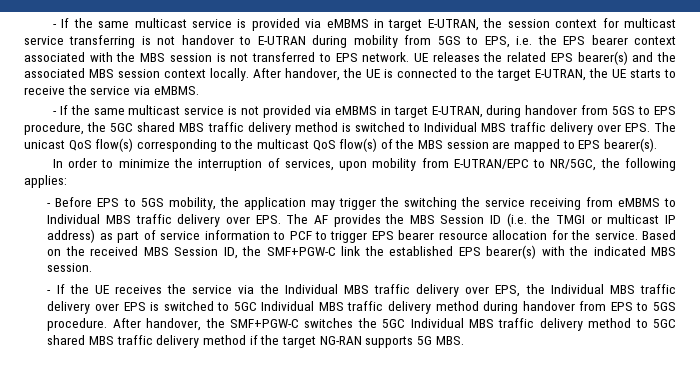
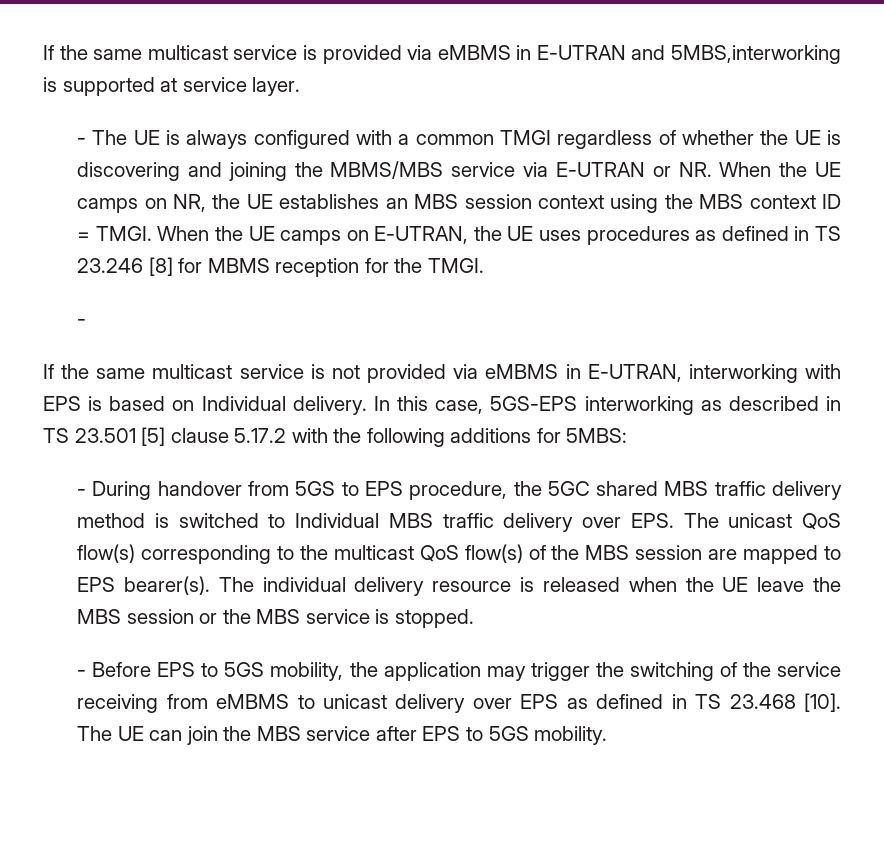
[52,24,57,28] - -> (43, 52) none
[388,18,677,31] [24,35,677,48] [24,51,676,65] [24,68,676,81] [24,85,199,95] [52,111,57,115] target E-UTRAN, the session context for multicast service transferring is not handover to E-UTRAN during mobility from 5GS to EPS, i.e. the EPS bearer context associated with the MBS session is not transferred to EPS network. UE releases the related EPS bearer(s) and the associated MBS session context locally. After handover, the UE is connected to the target E-UTRAN, the UE starts to receive the service via eMBMS. // - -> [536,45,841,64] [43,77,301,96] [77,130,841,149] [77,161,842,181] [77,194,841,213] [77,226,842,245] [77,257,484,277] [77,319,87,326] E-UTRAN and 5MBS,interworking is supported at service layer. // - The UE is always configured with a common TMGI regardless of whether the UE is discovering and joining the MBMS/MBS service via E-UTRAN or NR. When the UE camps on NR, the UE establishes an MBS session context using the MBS context ID = TMGI. When the UE camps on E-UTRAN, the UE uses procedures as defined in TS 23.246 [8] for MBMS reception for the TMGI. // - //
[393,105,522,118] target E-UTRAN, during -> [587,364,841,383] [43,396,842,415] [43,427,628,447] [77,481,152,500] E-UTRAN, interworking with EPS is based on Individual delivery. In this case, 5GS-EPS interworking as described in TS 23.501 [5] clause 5.17.2 with the following additions for 5MBS: // - During
[52,158,677,171] [24,175,67,188] // In order to minimize the interruption of services, upon mobility from E-UTRAN/EPC to NR/5GC, the following applies: -> [218,577,842,596] [77,609,474,628] The individual delivery resource is released when the UE leave the MBS session or the MBS service is stopped.
(457, 203) none -> [719,662,737,677] of
[47,213,676,227] [47,229,676,243] [47,245,676,259] [47,263,93,272] [47,284,676,297] [47,301,676,314] [47,318,677,331] [47,335,464,348] Individual MBS traffic delivery over EPS. The AF provides the MBS Session ID (i.e. the TMGI or multicast IP address) as part of service information to PCF to trigger EPS bearer resource allocation for the service. Based on the received MBS Session ID, the SMF+PGW-C link the established EPS bearer(s) with the indicated MBS session. // - If the UE receives the service via the Individual MBS traffic delivery over EPS, the Individual MBS traffic delivery over EPS is switched to 5GC Individual MBS traffic delivery method during handover from EPS to 5GS procedure. After handover, the SMF+PGW-C switches the 5GC Individual MBS traffic delivery method to 5GC shared MBS traffic delivery method if the target NG-RAN supports 5G MBS. -> [322,693,841,713] [77,726,608,745] unicast delivery over EPS as defined in TS 23.468 [10]. The UE can join the MBS service after EPS to 5GS mobility.

